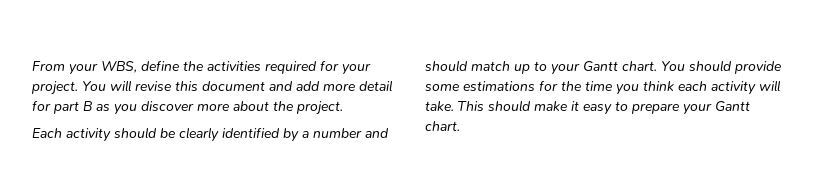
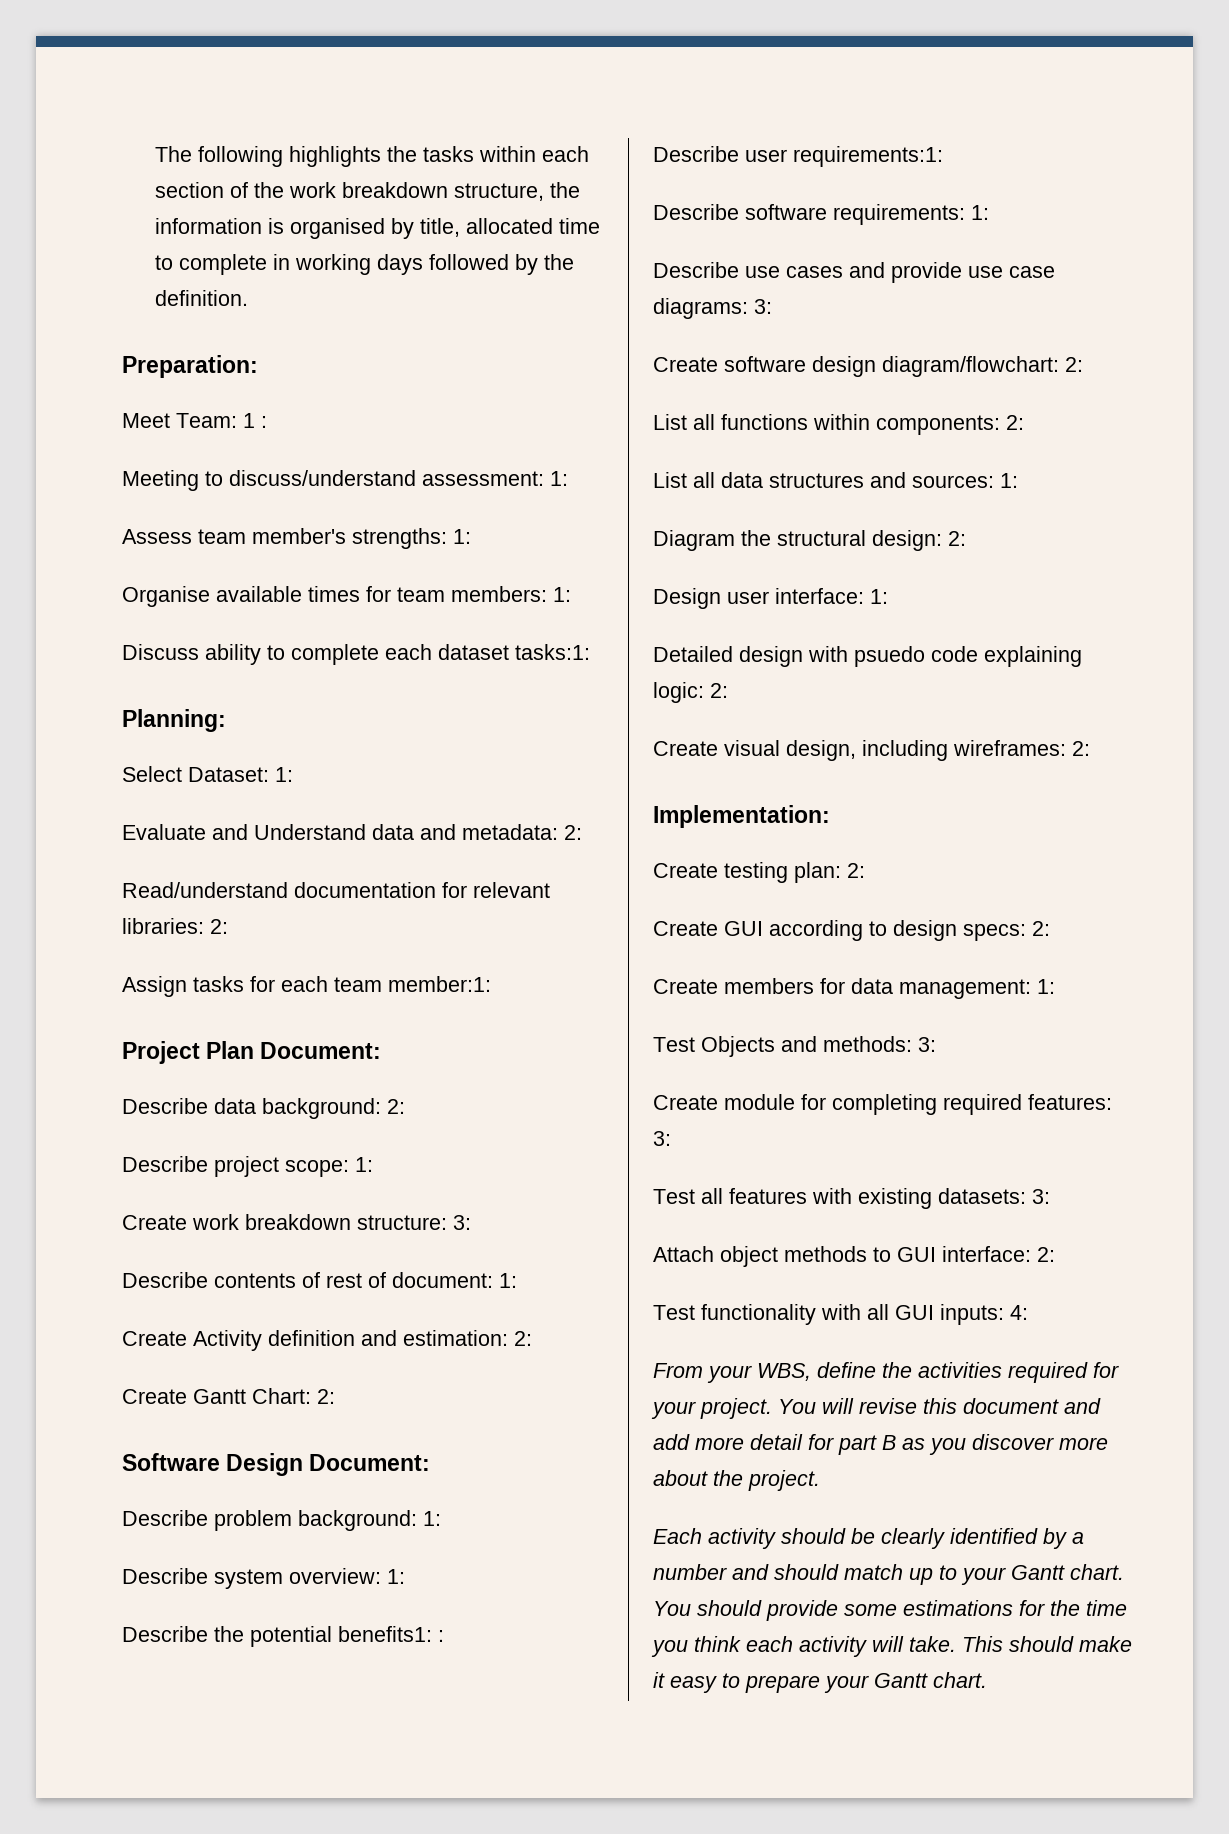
(32, 66) none -> [154,146,589,167] [154,182,580,201] [154,218,600,239] [154,254,574,275] [154,290,248,306] [122,355,258,378] [122,413,267,428] [122,470,568,491] [122,528,471,549] [122,586,571,607] [122,644,590,665] [122,709,226,732] [122,766,293,782] [122,824,582,840] [122,882,550,898] [122,918,228,934] [122,976,491,997] [122,1041,382,1064] [122,1098,405,1119] [122,1156,373,1177] [122,1214,471,1230] [122,1272,517,1288] [122,1330,532,1351] [122,1388,335,1404] [122,1453,431,1476] [122,1510,441,1531] [122,1568,405,1589] [122,1626,444,1647] [653,146,943,167] [653,204,989,225] [653,262,1055,283] [653,298,772,319] [653,356,1083,377] [653,414,1024,435] [653,472,1018,488] [653,530,966,551] [653,588,888,609] [653,646,1082,667] [653,682,728,703] [653,740,1090,761] [653,805,830,828] [653,862,865,883] [653,920,1050,941] [653,978,1055,999] [653,1036,936,1057] [653,1094,1112,1115] [653,1131,671,1146] [653,1188,1050,1209] [653,1246,1055,1267] [653,1304,1028,1325] The following highlights the tasks within each section of the work breakdown structure, the information is organised by title, allocated time to complete in working days followed by the definition. // Preparation: // Meet Team: 1 : // Meeting to discuss/understand assessment: 1: // Assess team member's strengths: 1: // Organise available times for team members: 1: // Discuss ability to complete each dataset tasks:1: // Planning: // Select Dataset: 1: // Evaluate and Understand data and metadata: 2: // Read/understand documentation for relevant libraries: 2: // Assign tasks for each team member:1: // Project Plan Document: // Describe data background: 2: // Describe project scope: 1: // Create work breakdown structure: 3: // Describe contents of rest of document: 1: // Create Activity definition and estimation: 2: // Create Gantt Chart: 2: // Software Design Document: // Describe problem background: 1: // Describe system overview: 1: // Describe the potential benefits1: : // Describe user requirements:1: // Describe software requirements: 1: // Describe use cases and provide use case diagrams: 3: // Create software design diagram/flowchart: 2: // List all functions within components: 2: // List all data structures and sources: 1: // Diagram the structural design: 2: // Design user interface: 1: // Detailed design with psuedo code explaining logic: 2: // Create visual design, including wireframes: 2: // Implementation: // Create testing plan: 2: // Create GUI according to design specs: 2: // Create members for data management: 1: // Test Objects and methods: 3: // Create module for completing required features: 3: // Test all features with existing datasets: 3: // Attach object methods to GUI interface: 2: // Test functionality with all GUI inputs: 4: //

